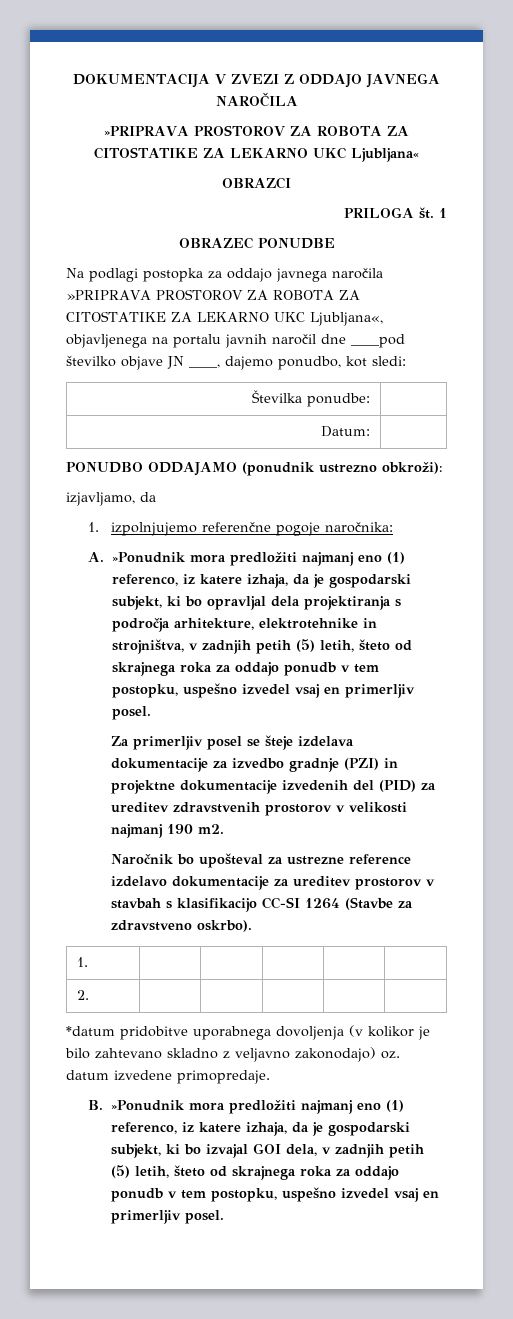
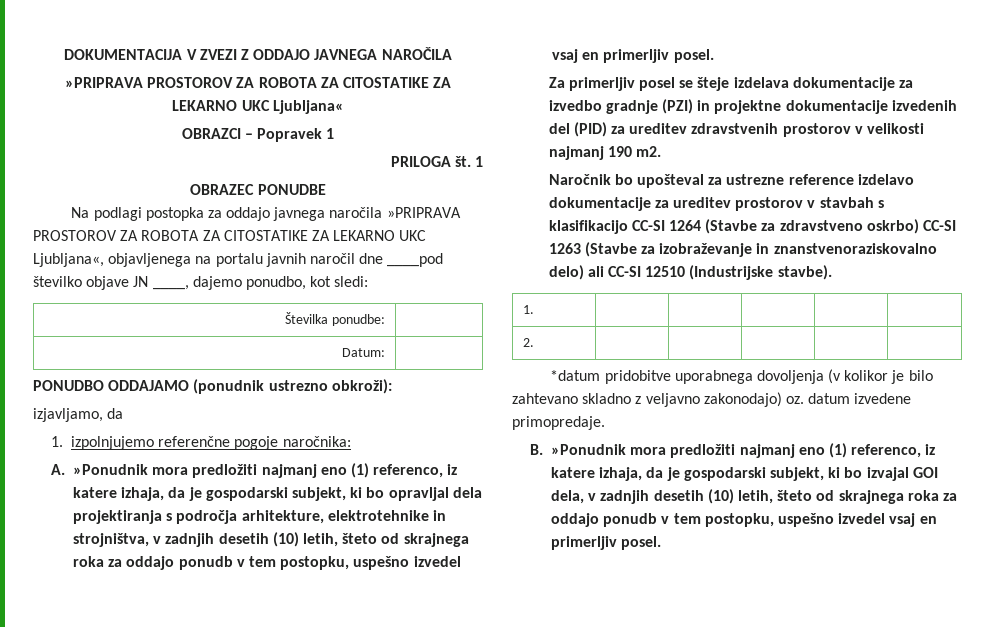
(291, 183) none -> [244,128,335,142] – Popravek 1
[255,639,315,654] petih (5) -> [218,532,299,547] desetih (10)
[196,920,252,932] oskrbo). -> [866,219,957,234] [548,242,937,257] [548,265,832,280] oskrbo) CC-SI 1263 (Stavbe za izobraževanje in znanstvenoraziskovalno delo) ali CC-SI 12510 (Industrijske stavbe).
[388,1144,424,1158] [110,1165,130,1178] petih (5) -> [653,489,734,504] desetih (10)

